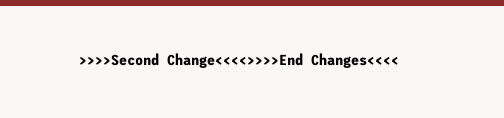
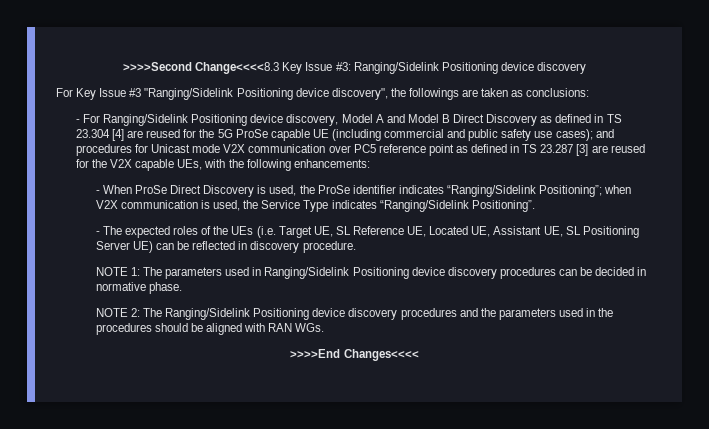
[167,53,303,68] Change<<<<>>>>End -> [195,62,586,74] [56,88,590,100] [75,114,622,126] [75,129,614,141] [75,144,645,156] [75,159,370,171] [95,185,632,197] [95,200,535,212] [95,226,639,238] [95,241,356,253] [95,267,647,279] [95,282,182,294] [95,308,614,320] [95,323,325,335] [290,349,341,358] Change<<<<8.3 Key Issue #3: Ranging/Sidelink Positioning device discovery // For Key Issue #3 "Ranging/Sidelink Positioning device discovery", the followings are taken as conclusions: // - For Ranging/Sidelink Positioning device discovery, Model A and Model B Direct Discovery as defined in TS 23.304 [4] are reused for the 5G ProSe capable UE (including commercial and public safety use cases); and procedures for Unicast mode V2X communication over PC5 reference point as defined in TS 23.287 [3] are reused for the V2X capable UEs, with the following enhancements: // - When ProSe Direct Discovery is used, the ProSe identifier indicates “Ranging/Sidelink Positioning”; when V2X communication is used, the Service Type indicates “Ranging/Sidelink Positioning”. // - The expected roles of the UEs (i.e. Target UE, SL Reference UE, Located UE, Assistant UE, SL Positioning Server UE) can be reflected in discovery procedure. // NOTE 1: The parameters used in Ranging/Sidelink Positioning device discovery procedures can be decided in normative phase. // NOTE 2: The Ranging/Sidelink Positioning device discovery procedures and the parameters used in the procedures should be aligned with RAN WGs. // >>>>End

